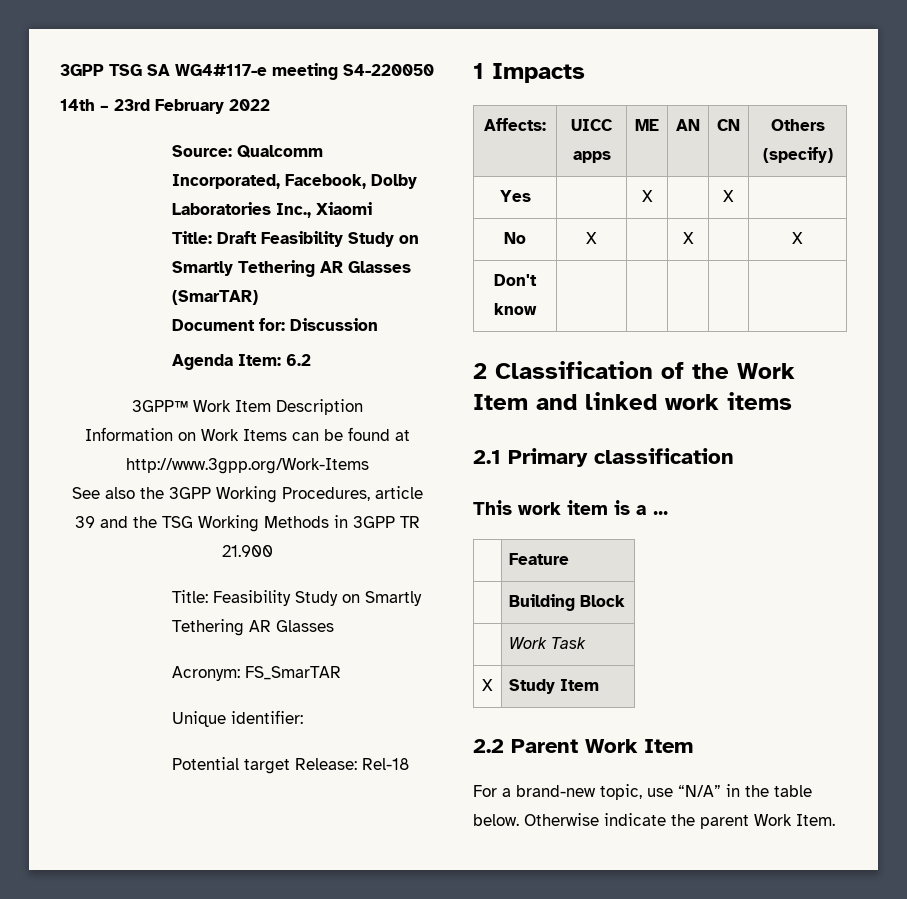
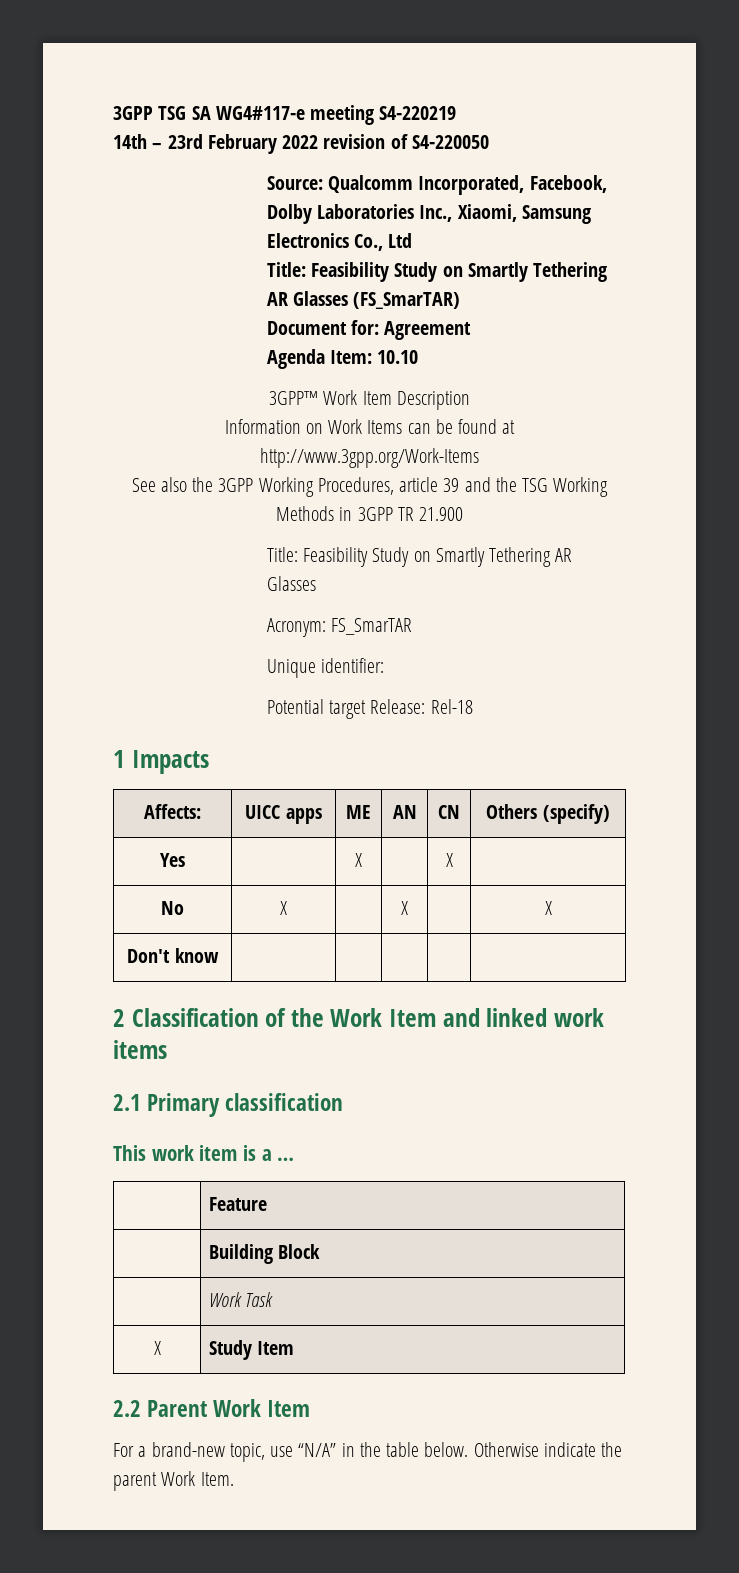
[343,64,434,76] S4-220050 -> [379,106,457,120] S4-220219
(270, 105) none -> [323,134,489,149] revision of S4-220050
[316,202,373,215] [172,231,420,247] [172,260,412,277] [172,290,259,305] Xiaomi // Title: Draft Feasibility Study on Smartly Tethering AR Glasses (SmarTAR) -> [457,204,591,224] [266,233,413,251] [266,262,608,282] [266,291,461,309] Xiaomi, Samsung Electronics Co., Ltd // Title: Feasibility Study on Smartly Tethering AR Glasses (FS_SmarTAR)
[290,318,379,331] Discussion -> [384,321,472,340] Agreement
[286,354,312,366] 6.2 -> [377,350,419,364] 10.10

